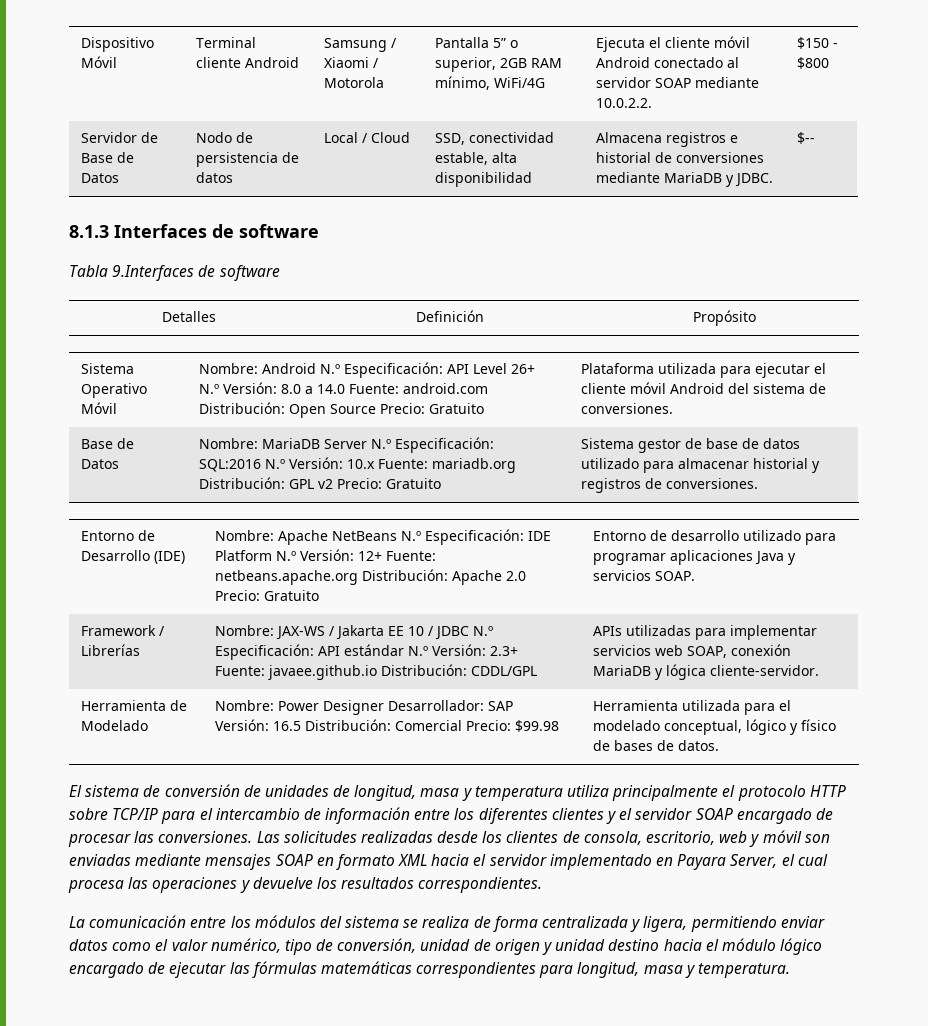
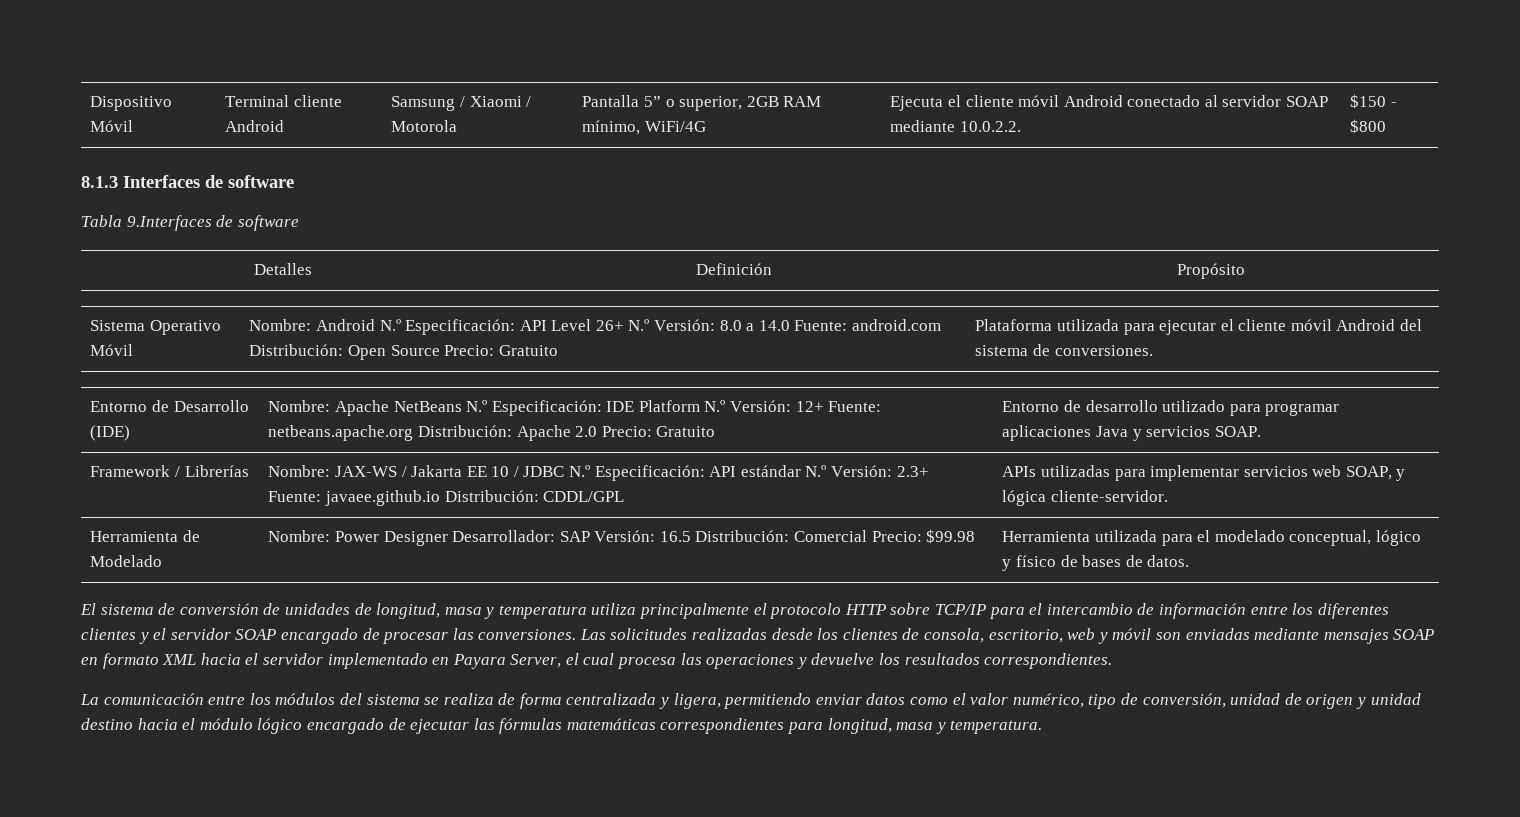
[81,132,159,143] [81,152,135,163] [81,173,120,183] [196,132,254,143] [196,152,300,167] [196,172,234,183] [324,132,411,143] [435,132,555,145] [435,152,518,165] [435,172,533,187] [596,132,739,147] [596,152,765,163] [596,172,774,187] [797,132,816,144] // Servidor de Base de Datos | Nodo de persistencia de datos | Local / Cloud | SSD, conectividad estable, alta disponibilidad | Almacena registros e historial de conversiones mediante MariaDB y JDBC. | $-- -> (1387, 126) none
[81,438,135,449] [81,459,120,469] [199,437,495,453] [199,457,517,473] [199,477,442,489] [581,438,801,453] [581,458,821,473] [581,478,759,493] // Base de Datos | Nombre: MariaDB Server N.º Especificación: SQL:2016 N.º Versión: 10.x Fuente: mariadb.org Distribución: GPL v2 Precio: Gratuito | Sistema gestor de base de datos utilizado para almacenar historial y registros de conversiones. -> (1153, 350) none
[731,644,792,656] [593,665,652,676] conexión MariaDB -> (1392, 473) none

